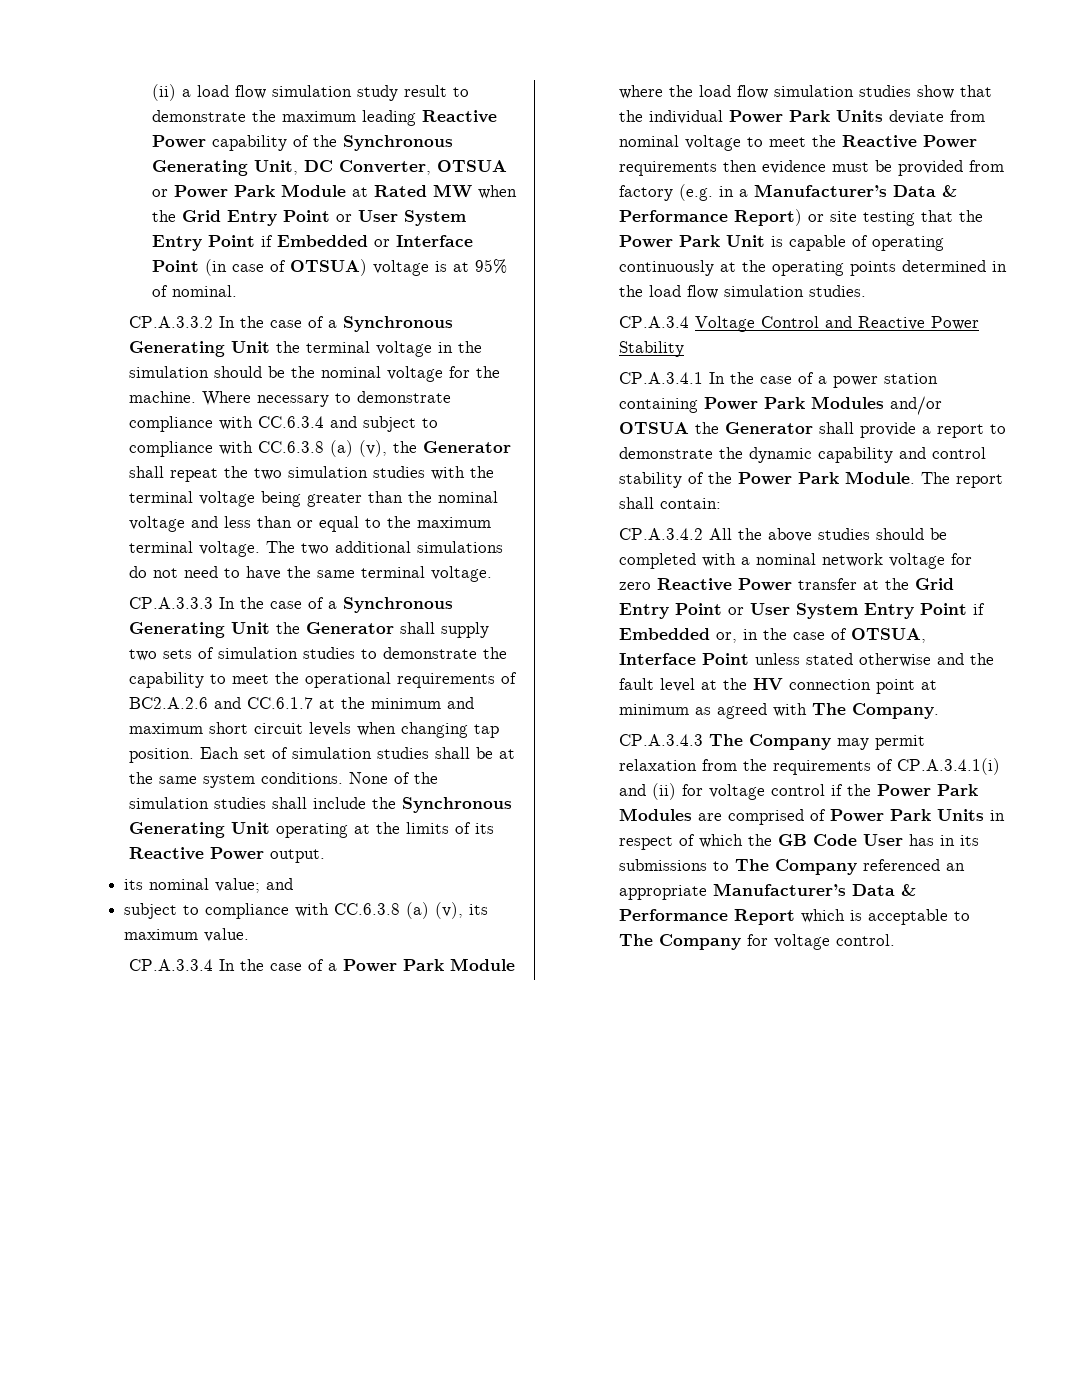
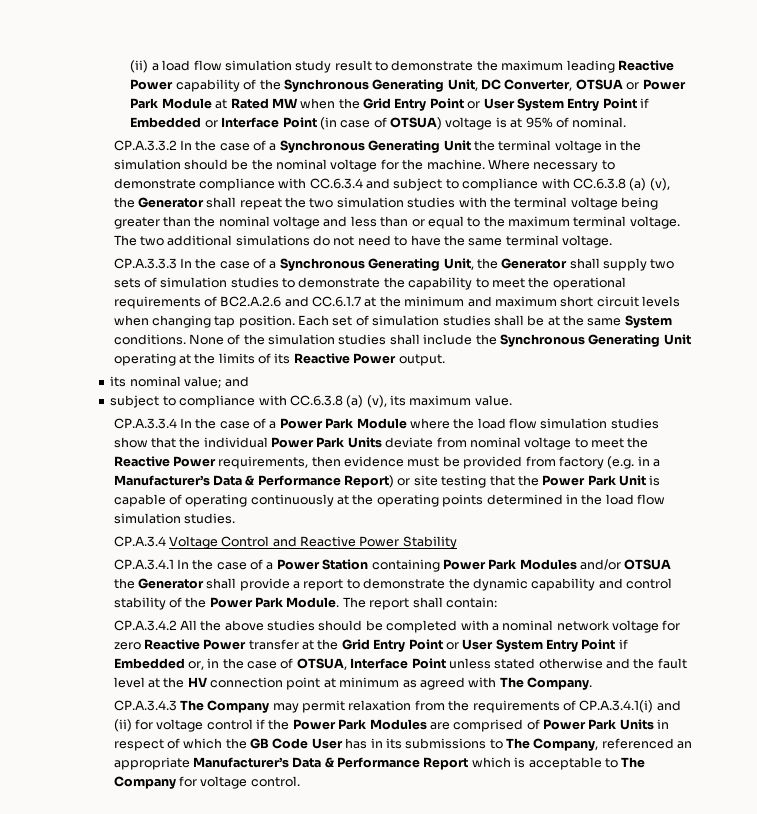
[231,622,271,634] Unit -> [443,258,474,270] Unit,
[203,774,256,788] system -> [624,315,672,328] System
[619,161,718,176] requirements -> [218,456,309,469] requirements,
[833,373,939,388] power station -> [276,559,369,570] Power Station
[775,859,858,875] Company -> [533,738,599,751] Company,

